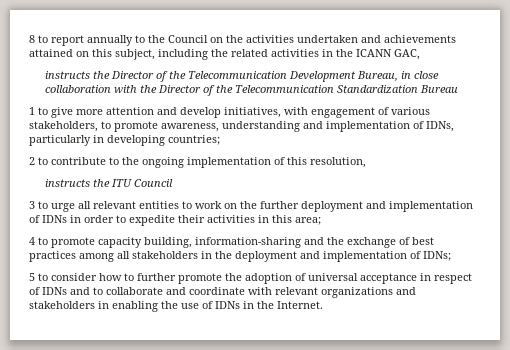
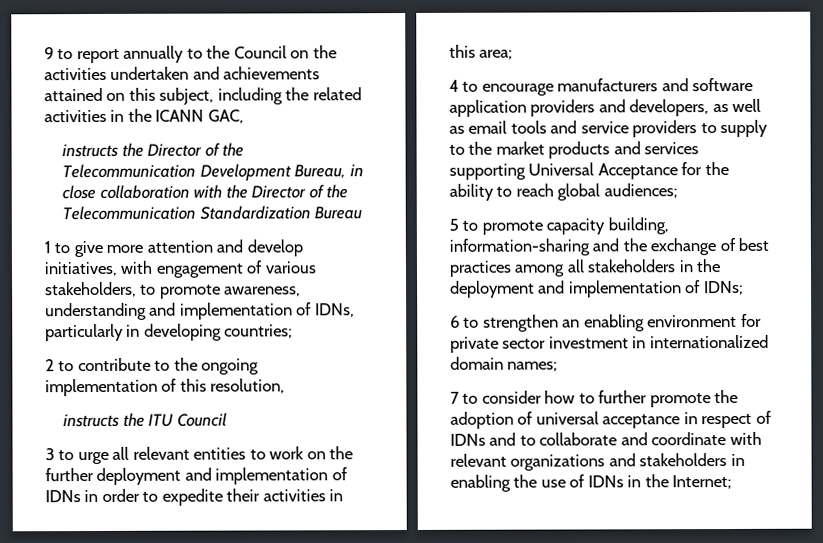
[29,35,35,43] 8 -> [44,47,54,60] 9
(48, 241) none -> [481,77,754,96] [449,98,762,117] [449,119,769,138] [449,141,700,159] [449,162,729,180] [449,183,678,201] [449,218,479,231] encourage manufacturers and software application providers and developers, as well as email tools and service providers to supply to the market products and services supporting Universal Acceptance for the ability to reach global audiences; // 5 to
[29,273,35,281] 5 -> [450,313,762,332] [450,334,769,353] [450,356,559,372] [450,391,460,404] 6 to strengthen an enabling environment for private sector investment in internationalized domain names; // 7
[277,301,323,309] Internet. -> [672,474,733,490] Internet;

